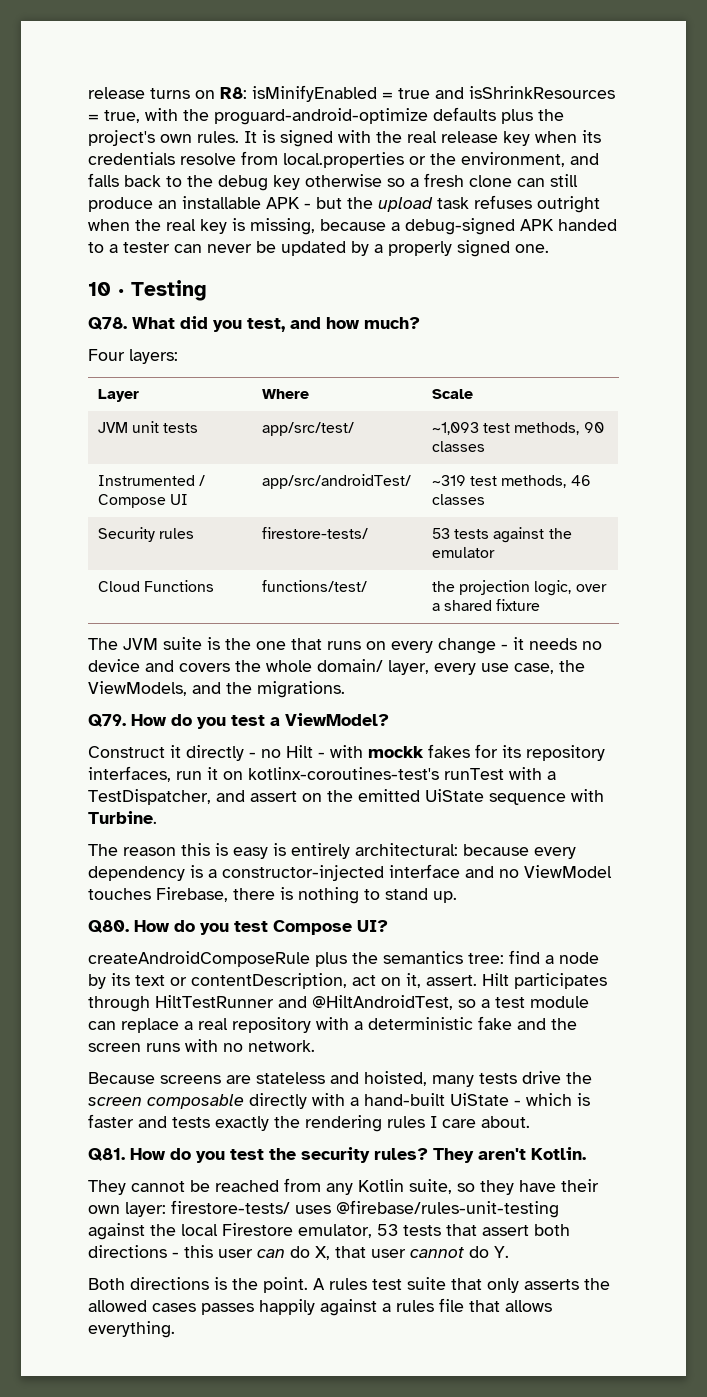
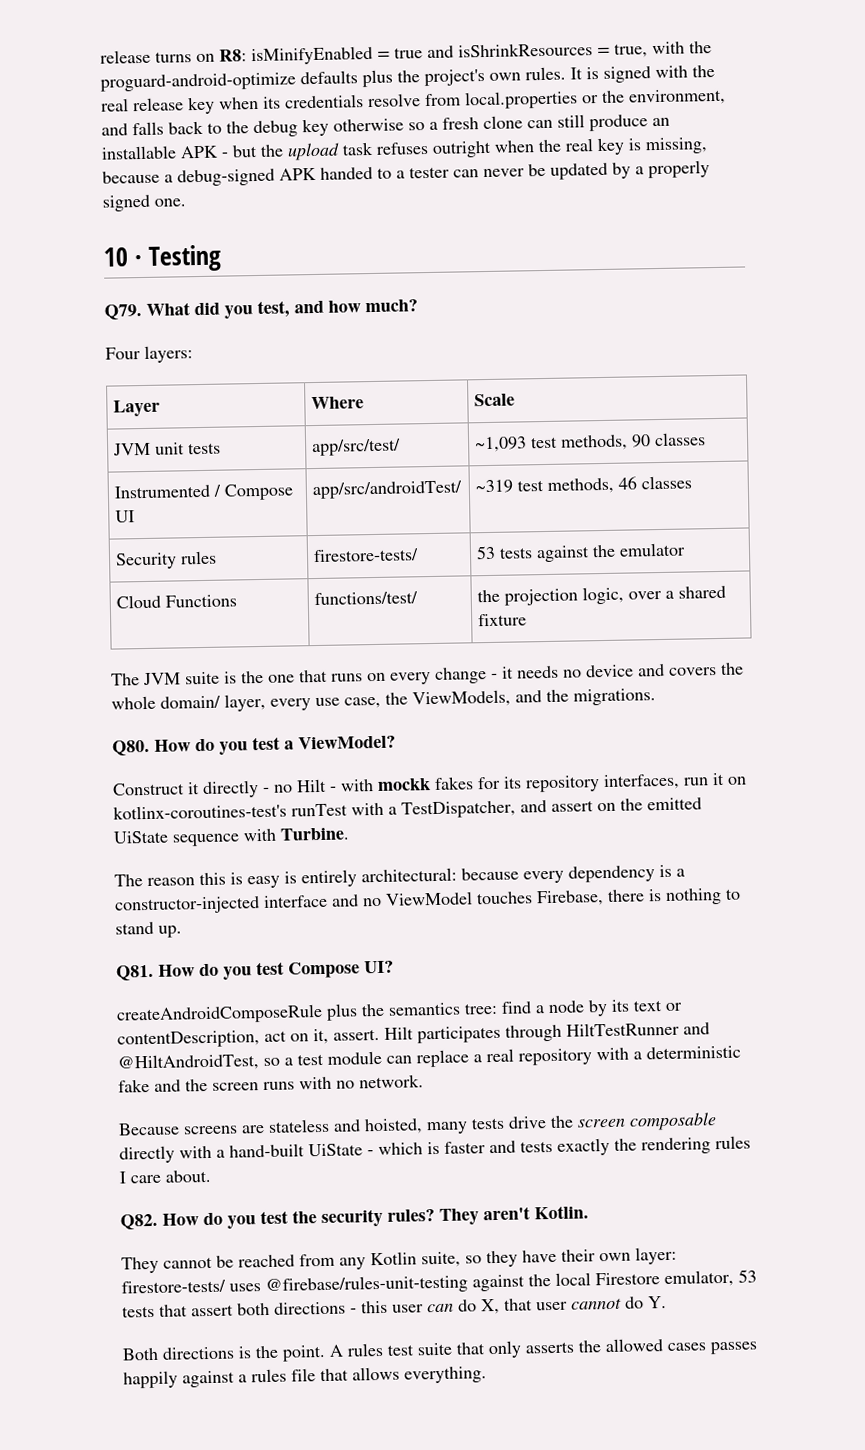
[88,317,127,330] Q78. -> [104,304,142,320] Q79.
[88,714,126,727] Q79. -> [112,739,150,756] Q80.
[88,920,129,933] Q80. -> [116,964,154,981] Q81.
[88,1148,125,1161] Q81. -> [120,1213,158,1230] Q82.

